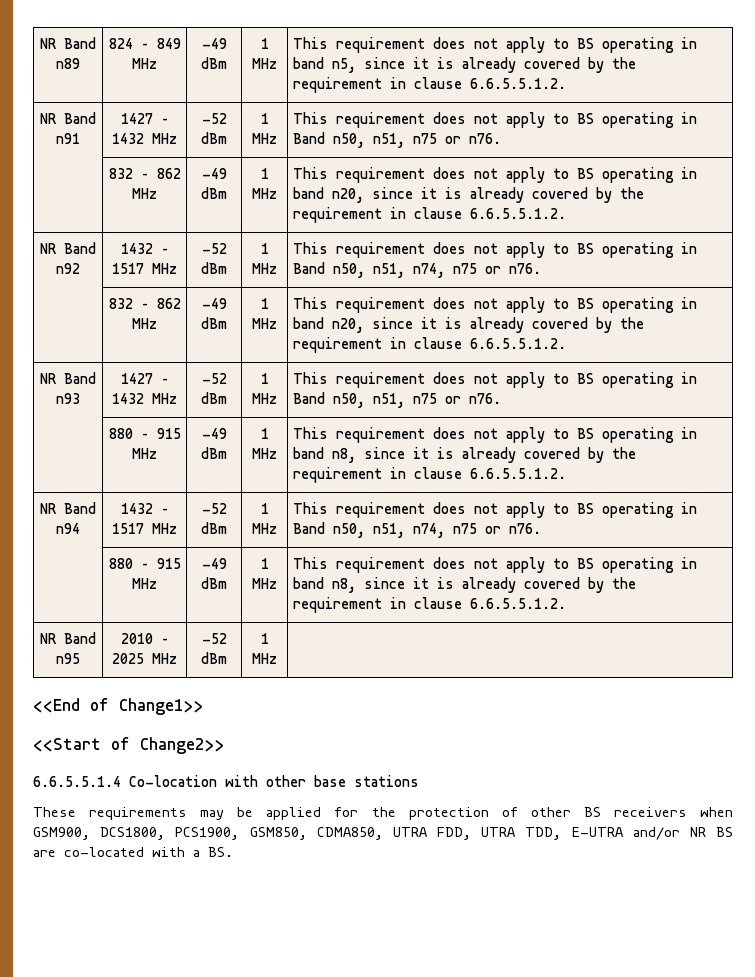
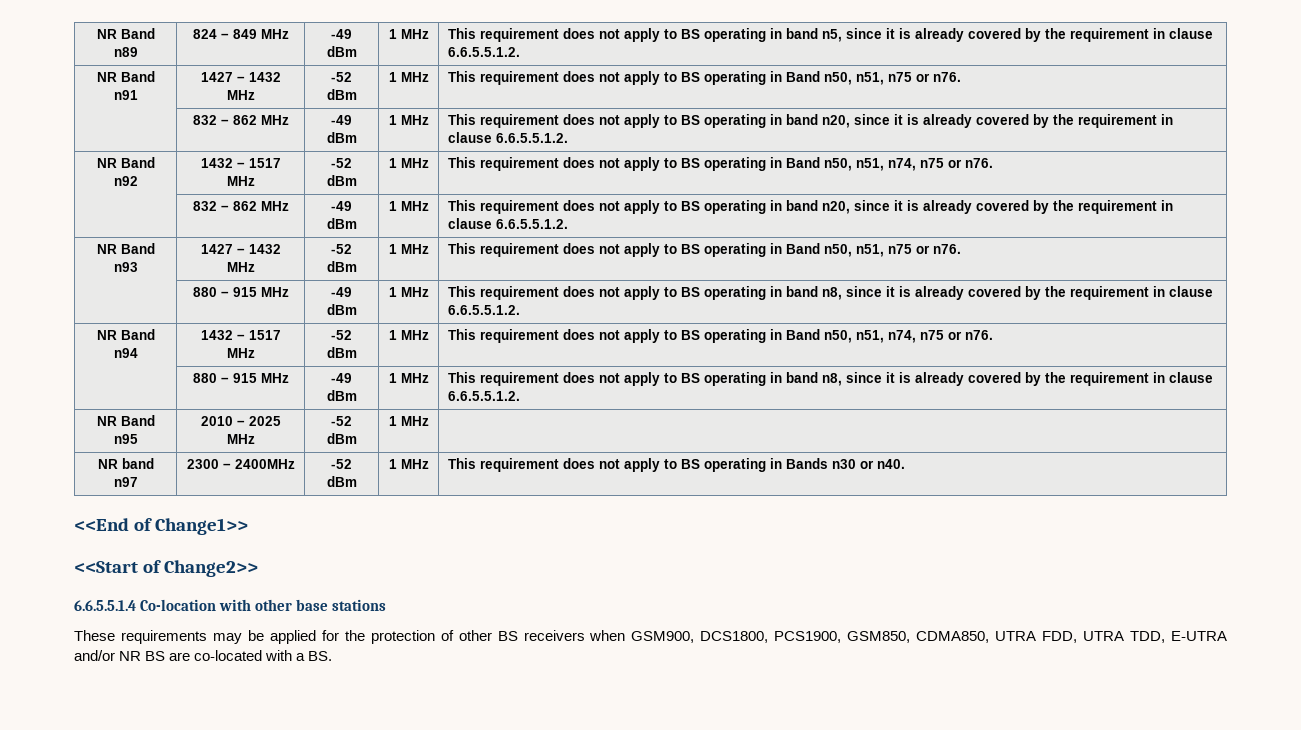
(277, 658) none -> [97,458,154,469] [113,477,138,487] [186,459,295,469] [331,459,352,469] [326,476,357,487] [388,459,429,469] [448,458,906,472] // NR band n97 | 2300 – 2400MHz | -52 dBm | 1 MHz | This requirement does not apply to BS operating in Bands n30 or n40.

